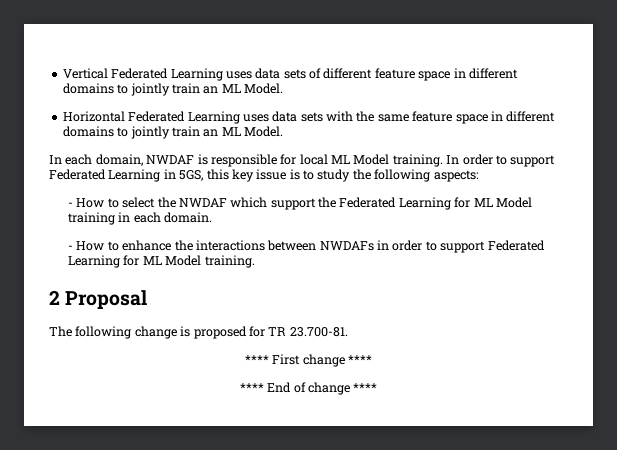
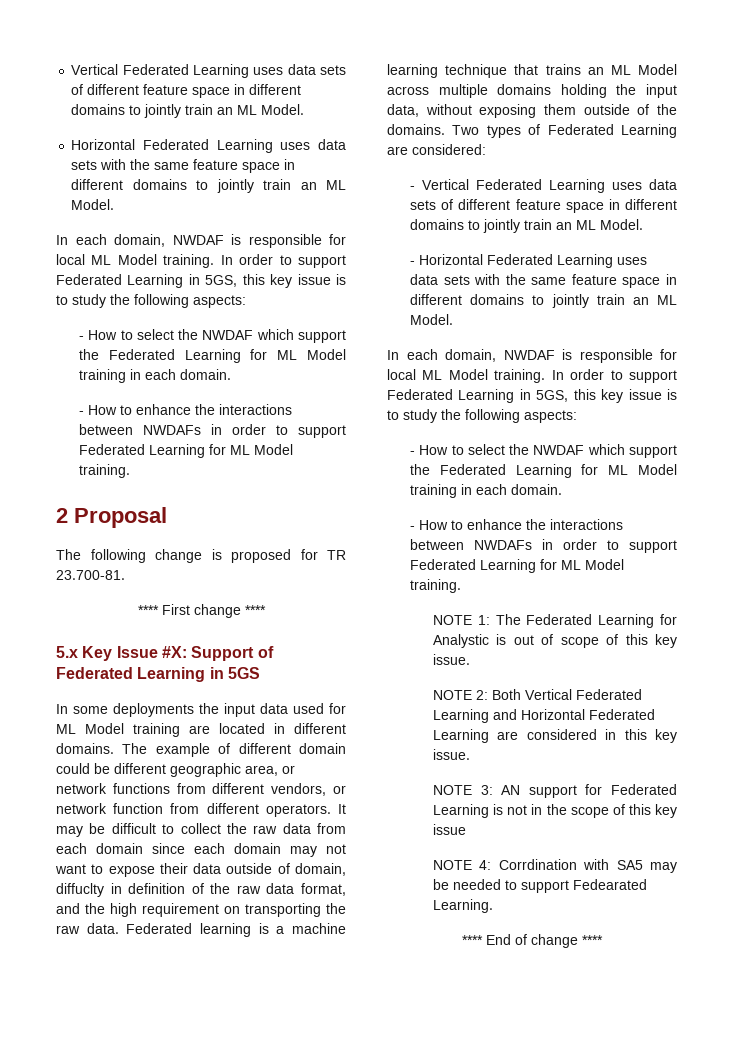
(373, 359) none -> [56,646,274,661] [56,667,260,682] [56,703,346,717] [56,723,346,737] [56,743,346,757] [56,763,295,777] [56,783,347,796] [56,803,346,817] [56,823,346,837] [56,843,346,857] [55,863,346,877] [56,883,347,897] [56,903,346,917] [56,923,346,937] [387,64,677,78] [387,84,677,98] [387,104,677,118] [387,124,677,138] [387,144,486,155] [410,179,677,193] [410,199,677,213] [410,219,644,233] [410,254,648,268] [410,274,677,288] [410,294,677,308] [410,314,454,325] [387,349,677,363] [387,369,677,383] [387,389,677,403] [387,409,577,423] [410,444,677,458] [410,464,677,478] [410,484,563,498] [410,519,624,530] [410,539,677,553] [410,559,625,573] [410,579,462,593] [433,614,677,628] [433,634,677,648] [433,654,471,665] [433,689,643,700] [433,709,656,723] [433,729,677,743] [433,749,471,760] [433,784,677,798] [433,804,677,818] [433,824,467,835] [433,859,677,873] [433,879,648,893] [433,899,494,913] // 5.x Key Issue #X: Support of Federated Learning in 5GS // In some deployments the input data used for ML Model training are located in different domains. The example of different domain could be different geographic area, or network functions from different vendors, or network function from different operators. It may be difficult to collect the raw data from each domain since each domain may not want to expose their data outside of domain, diffuclty in definition of the raw data format, and the high requirement on transporting the raw data. Federated learning is a machine learning technique that trains an ML Model across multiple domains holding the input data, without exposing them outside of the domains. Two types of Federated Learning are considered: // - Vertical Federated Learning uses data sets of different feature space in different domains to jointly train an ML Model. // - Horizontal Federated Learning uses data sets with the same feature space in different domains to jointly train an ML Model. // In each domain, NWDAF is responsible for local ML Model training. In order to support Federated Learning in 5GS, this key issue is to study the following aspects: // - How to select the NWDAF which support the Federated Learning for ML Model training in each domain. // - How to enhance the interactions between NWDAFs in order to support Federated Learning for ML Model training. // NOTE 1: The Federated Learning for Analystic is out of scope of this key issue. // NOTE 2: Both Vertical Federated Learning and Horizontal Federated Learning are considered in this key issue. // NOTE 3: AN support for Federated Learning is not in the scope of this key issue // NOTE 4: Corrdination with SA5 may be needed to support Fedearated Learning.

